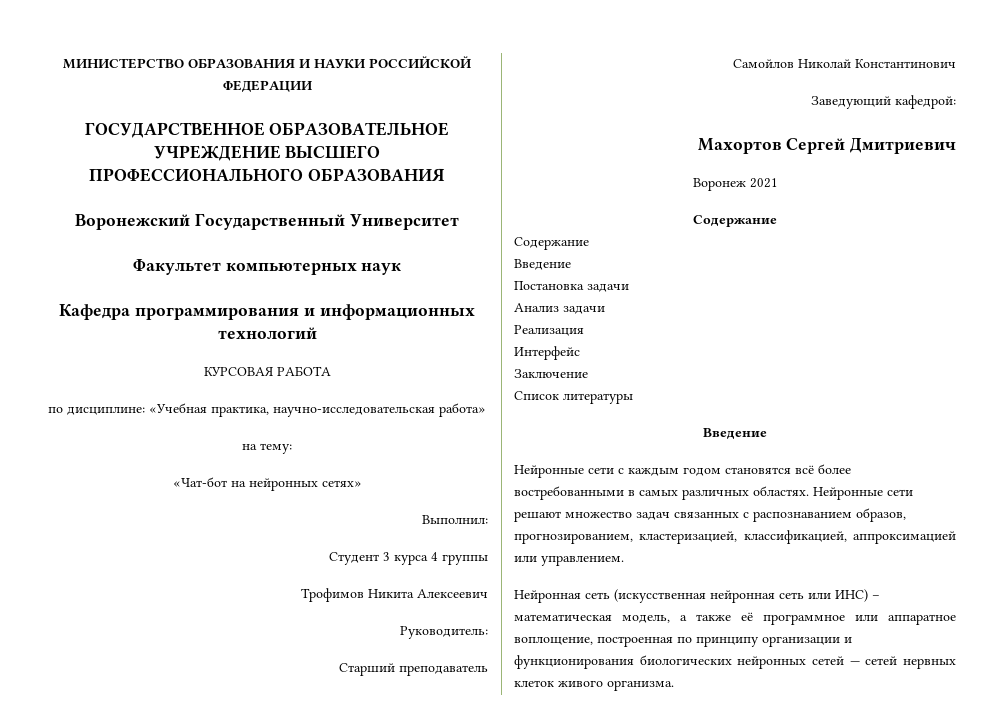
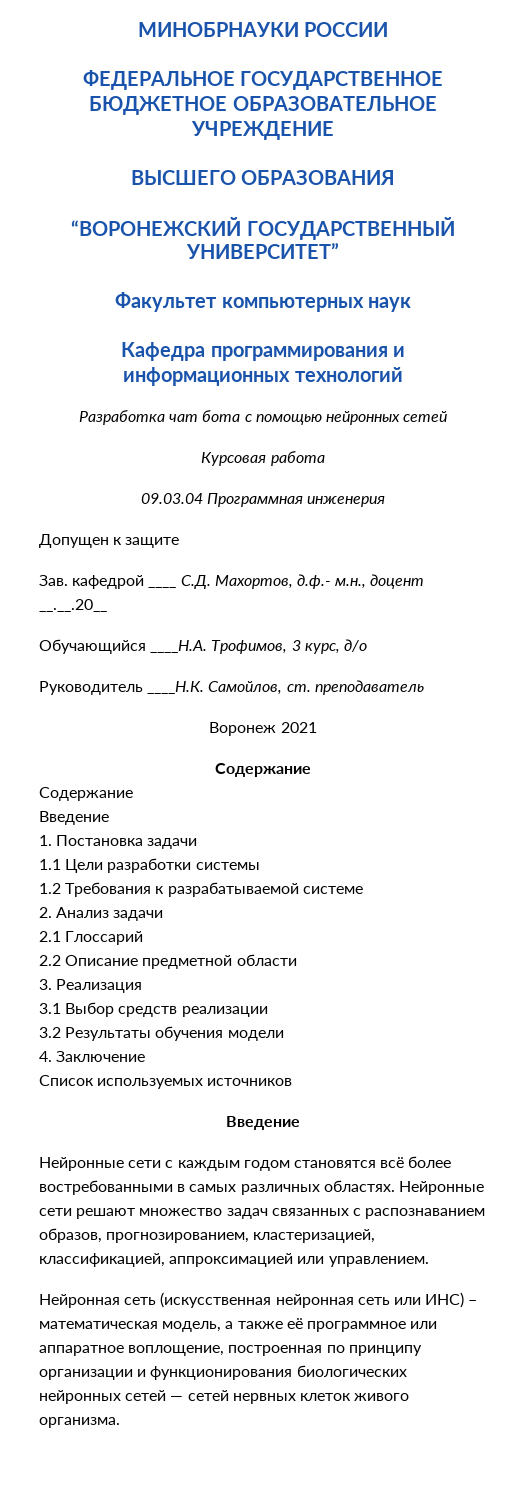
[63,56,472,69] [222,80,313,93] [84,122,265,138] МИНИСТЕРСТВО ОБРАЗОВАНИЯ И НАУКИ РОССИЙСКОЙ ФЕДЕРАЦИИ // ГОСУДАРСТВЕННОЕ -> [137,22,389,37] [82,70,444,90] [89,96,228,115] МИНОБРНАУКИ РОССИИ // ФЕДЕРАЛЬНОЕ ГОСУДАРСТВЕННОЕ БЮДЖЕТНОЕ
[285,145,381,159] [89,168,304,182] ВЫСШЕГО ПРОФЕССИОНАЛЬНОГО -> [130,170,236,185] // ВЫСШЕГО
[75,213,459,230] Воронежский Государственный Университет -> [71,217,455,240] [186,242,339,259] “ВОРОНЕЖСКИЙ ГОСУДАРСТВЕННЫЙ УНИВЕРСИТЕТ”
[203,366,331,376] [48,403,486,417] [242,443,292,454] [172,477,362,491] [422,515,488,524] [329,552,488,565] [301,588,488,602] [400,626,488,639] [339,663,488,676] [733,59,956,68] [811,95,956,109] [697,138,956,154] КУРСОВАЯ РАБОТА // по дисциплине: «Учебная практика, научно-исследовательская работа» // на тему: // «Чат-бот на нейронных сетях» // Выполнил: // Студент 3 курса 4 группы // Трофимов Никита Алексеевич // Руководитель: // Старший преподаватель // Самойлов Николай Константинович // Заведующий кафедрой: // Махортов Сергей Дмитриевич -> [78,410,448,425] [201,451,325,466] [140,493,386,507] [39,534,180,548] [39,574,425,589] [39,599,107,612] [39,639,367,654] [39,680,424,695] Разработка чат бота с помощью нейронных сетей // Курсовая работа // 09.03.04 Программная инженерия // Допущен к защите // Зав. кафедрой ____ С.Д. Махортов, д.ф.- м.н., доцент __.__.20__ // Обучающийся ____Н.А. Трофимов, 3 курс, д/о // Руководитель ____Н.К. Самойлов, ст. преподаватель
(571, 264) none -> [39,835,52,846] 1.
[514,303,605,314] [514,325,584,336] [514,346,580,360] Анализ задачи // Реализация // Интерфейс // -> [39,858,260,873] [39,882,363,897] [39,907,164,921] [39,931,144,945] [39,954,297,969] [39,979,143,993] [39,1002,268,1017] [39,1026,284,1041] [39,1051,52,1062] 1.1 Цели разработки системы // 1.2 Требования к разрабатываемой системе // 2. Анализ задачи // 2.1 Глоссарий // 2.2 Описание предметной области // 3. Реализация // 3.1 Выбор средств реализации // 3.2 Результаты обучения модели // 4.
[563,393,633,404] литературы -> [97,1078,293,1089] используемых источников

